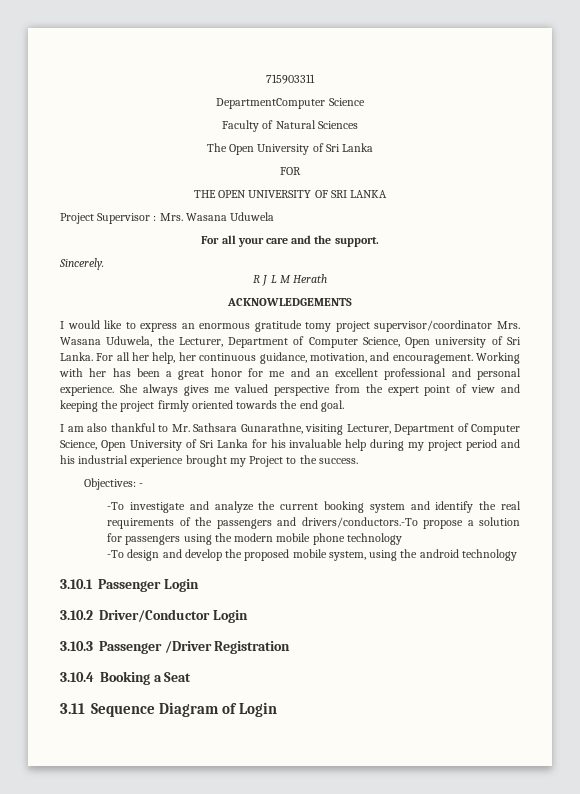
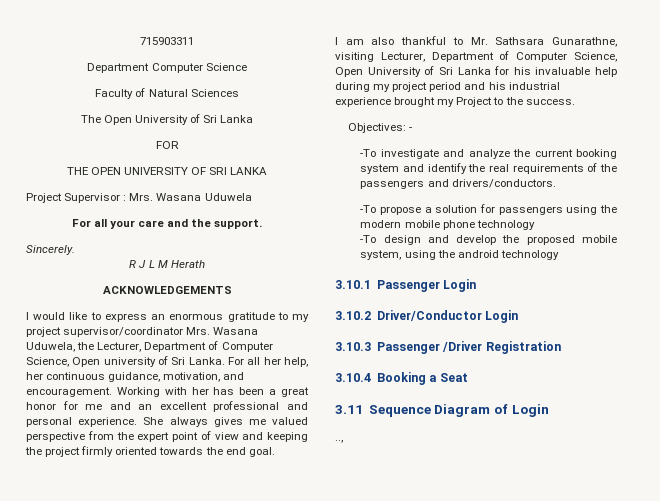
[216,98,326,109] DepartmentComputer -> [87,63,203,73] Department Computer
[305,322,332,332] tomy -> [277,312,310,322] to my
[301,517,418,528] drivers/conductors.-To -> [451,179,556,188] [360,205,377,213] drivers/conductors. // -To
(278, 709) none -> [335,440,343,443] // ..,

